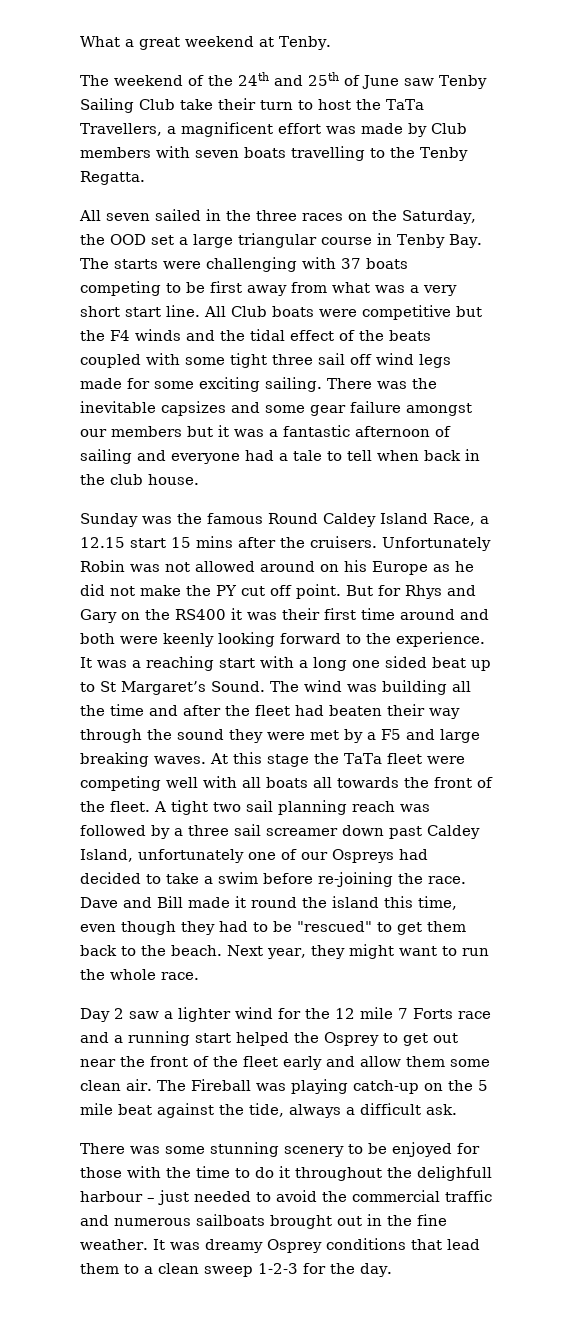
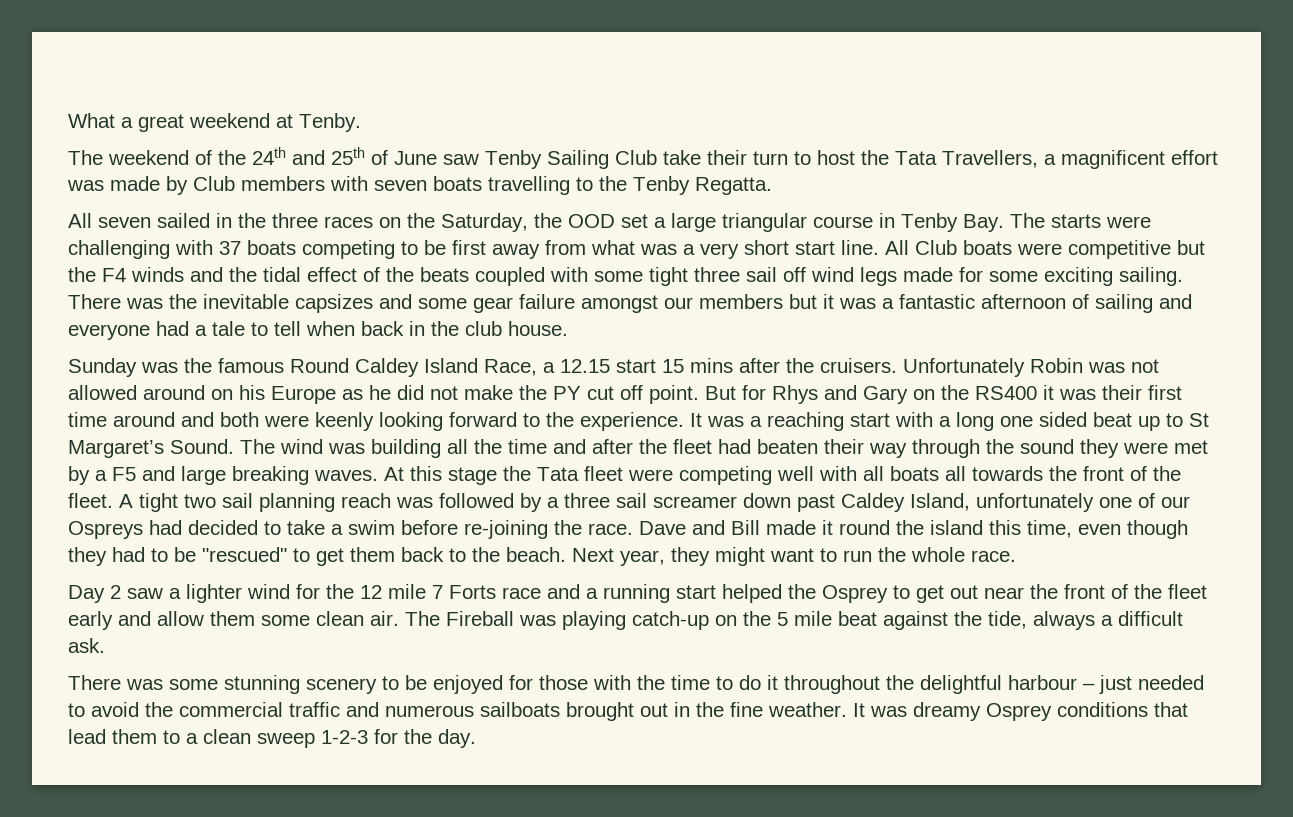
[386,99,424,110] TaTa -> [895,151,937,165] Tata
[344,753,382,764] TaTa -> [537,467,579,481] Tata
[417,1166,492,1181] delighfull -> [920,675,1002,694] delightful

